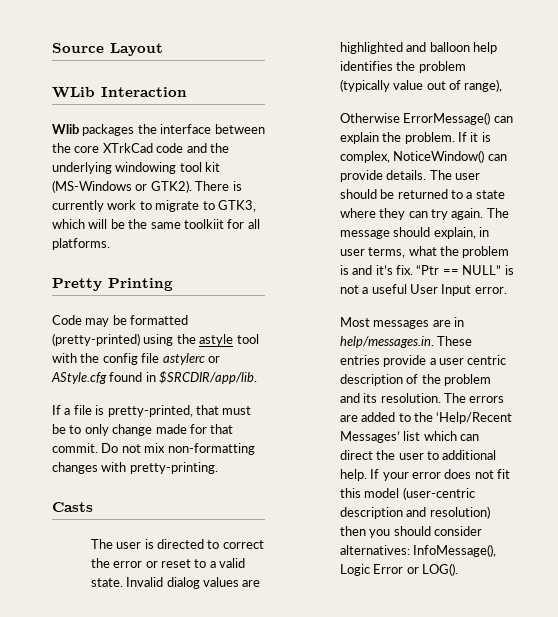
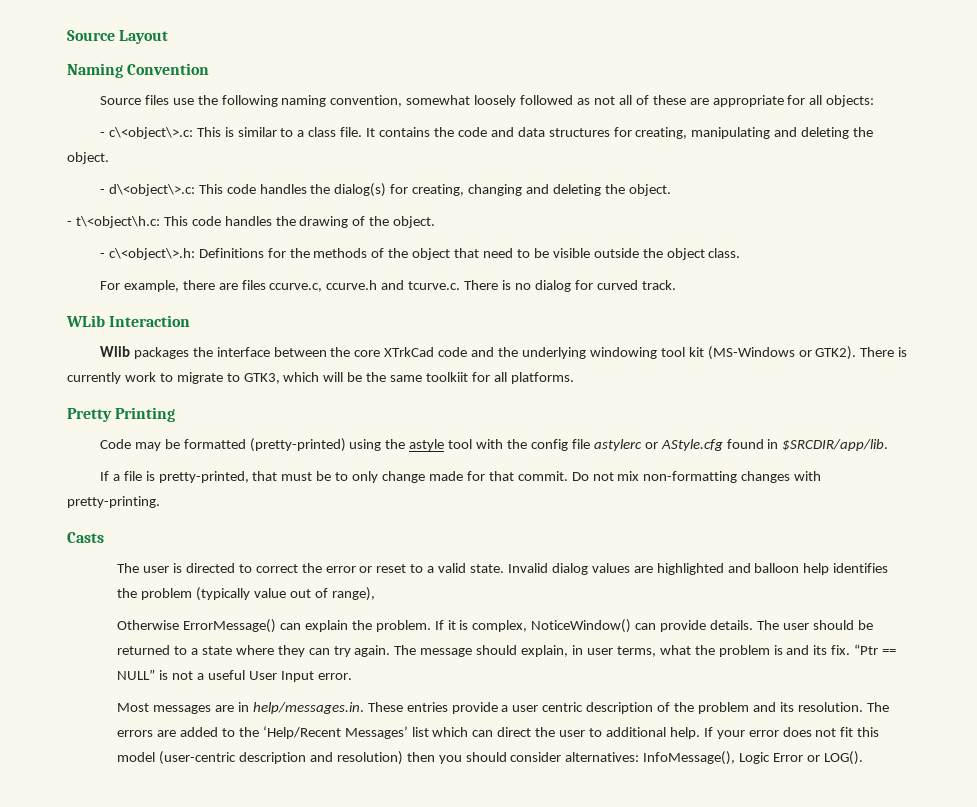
(163, 49) none -> [67,63,210,78] [99,95,875,107] [99,127,874,139] [67,152,109,164] [99,183,671,197] [67,216,436,228] [99,248,741,260] [99,280,676,292] // Naming Convention // Source files use the following naming convention, somewhat loosely followed as not all of these are appropriate for all objects: // - c\<object\>.c: This is similar to a class file. It contains the code and data structures for creating, manipulating and deleting the object. // - d\<object\>.c: This code handles the dialog(s) for creating, changing and deleting the object. // - t\<object\h.c: This code handles the drawing of the object. // - c\<object\>.h: Definitions for the methods of the object that need to be visible outside the object class. // For example, there are files ccurve.c, ccurve.h and tcurve.c. There is no dialog for curved track.
[375,265,393,275] it’s -> [813,645,828,655] its

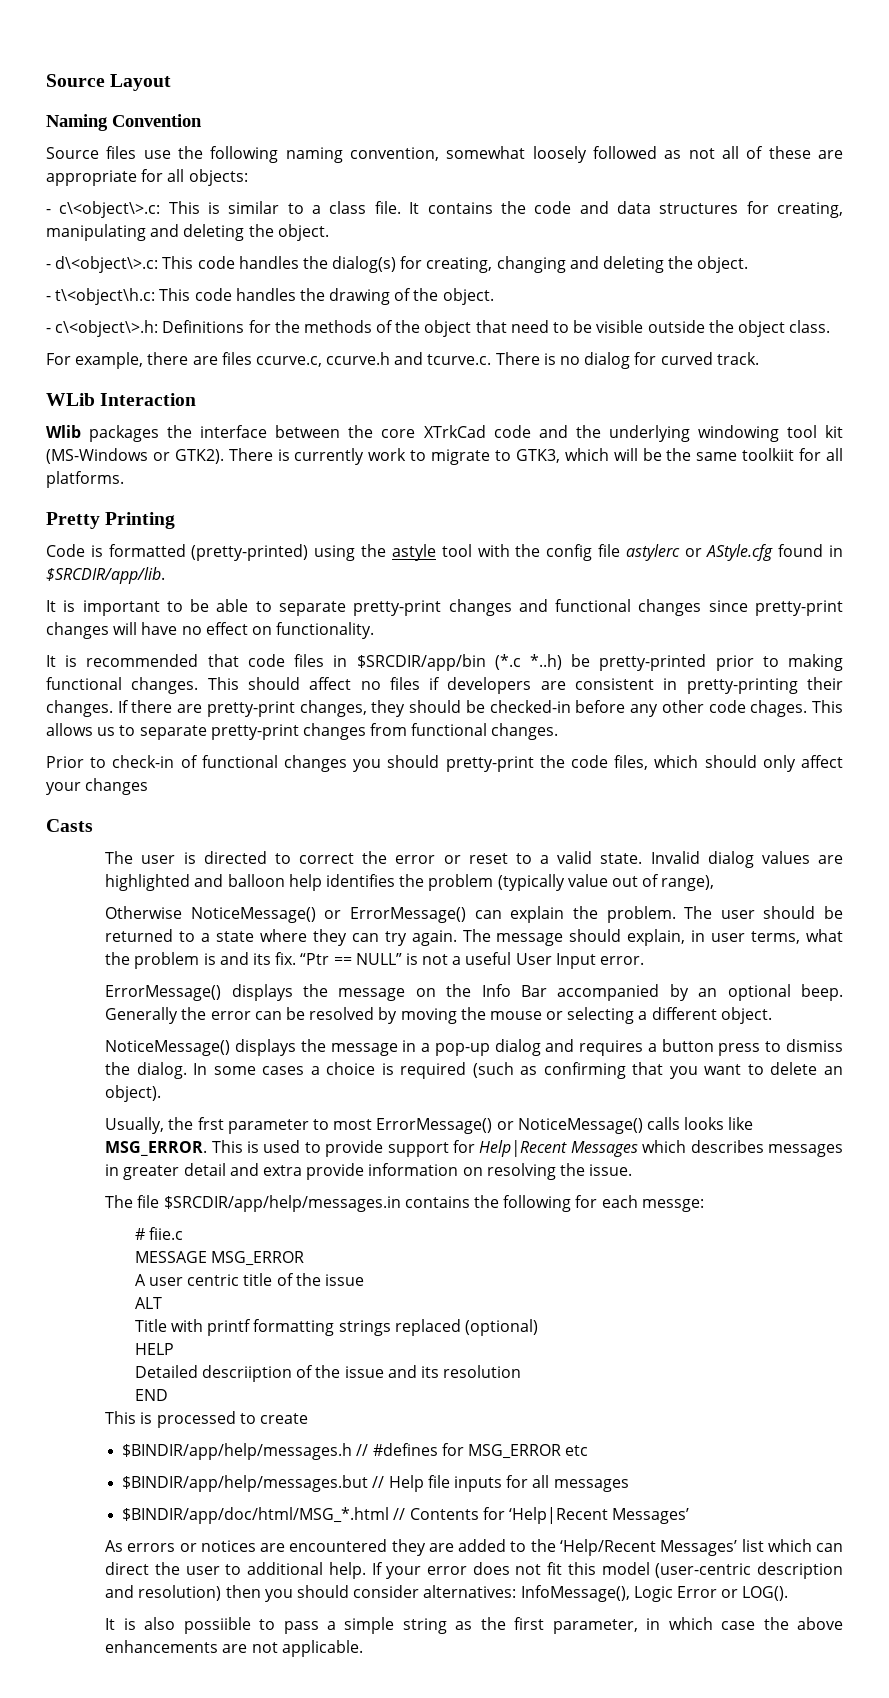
[134,439,180,451] may be -> [90,545,103,557] is
[99,471,822,483] [67,496,160,508] If a file is pretty-printed, that must be to only change made for that commit. Do not mix non-formatting changes with pretty-printing. -> [46,599,844,616] [46,622,375,639] [46,654,843,671] [46,677,843,694] [46,700,844,717] [46,723,559,740] [46,755,844,772] [46,778,149,795] It is important to be able to separate pretty-print changes and functional changes since pretty-print changes will have no effect on functionality. // It is recommended that code files in $SRCDIR/app/bin (*.c *..h) be pretty-printed prior to making functional changes. This should affect no files if developers are consistent in pretty-printing their changes. If there are pretty-print changes, they should be checked-in before any other code chages. This allows us to separate pretty-print changes from functional changes. // Prior to check-in of functional changes you should pretty-print the code files, which should only affect your changes
(180, 625) none -> [190,907,342,923] NoticeMessage() or
[434,619,754,633] If it is complex, NoticeWindow() can provide details. -> (676, 914) none
[117,702,509,714] Most messages are in help/messages.in. These entries provide a -> [105,984,843,1001] [105,1007,772,1024] [105,1039,844,1056] [105,1062,843,1079] [105,1085,162,1102] [105,1117,754,1134] [105,1140,843,1157] [105,1163,633,1180] [105,1195,704,1212] [134,1227,184,1240] [134,1251,305,1266] [134,1274,146,1286] ErrorMessage() displays the message on the Info Bar accompanied by an optional beep. Generally the error can be resolved by moving the mouse or selecting a different object. // NoticeMessage() displays the message in a pop-up dialog and requires a button press to dismiss the dialog. In some cases a choice is required (such as confirming that you want to delete an object). // Usually, the frst parameter to most ErrorMessage() or NoticeMessage() calls looks like MSG_ERROR. This is used to provide support for Help|Recent Messages which describes messages in greater detail and extra provide information on resolving the issue. // The file $SRCDIR/app/help/messages.in contains the following for each messge: // # fiie.c // MESSAGE MSG_ERROR // A
[586,702,889,714] [117,730,154,737] description of the problem and its resolution. The errors -> [243,1273,364,1286] [134,1297,162,1309] [134,1319,538,1336] [134,1343,174,1355] [134,1365,522,1382] [134,1389,168,1401] [105,1411,308,1428] [122,1443,589,1460] [122,1475,629,1492] [122,1507,690,1524] [105,1539,426,1556] title of the issue // ALT // Title with printf formatting strings replaced (optional) // HELP // Detailed descriiption of the issue and its resolution // END // This is processed to create // $BINDIR/app/help/messages.h // #defines for MSG_ERROR etc // $BINDIR/app/help/messages.but // Help file inputs for all messages // $BINDIR/app/doc/html/MSG_*.html // Contents for ‘Help|Recent Messages’ // As errors or notices are encountered they
(863, 758) none -> [105,1617,844,1634] [105,1640,363,1657] // It is also possiible to pass a simple string as the first parameter, in which case the above enhancements are not applicable.

